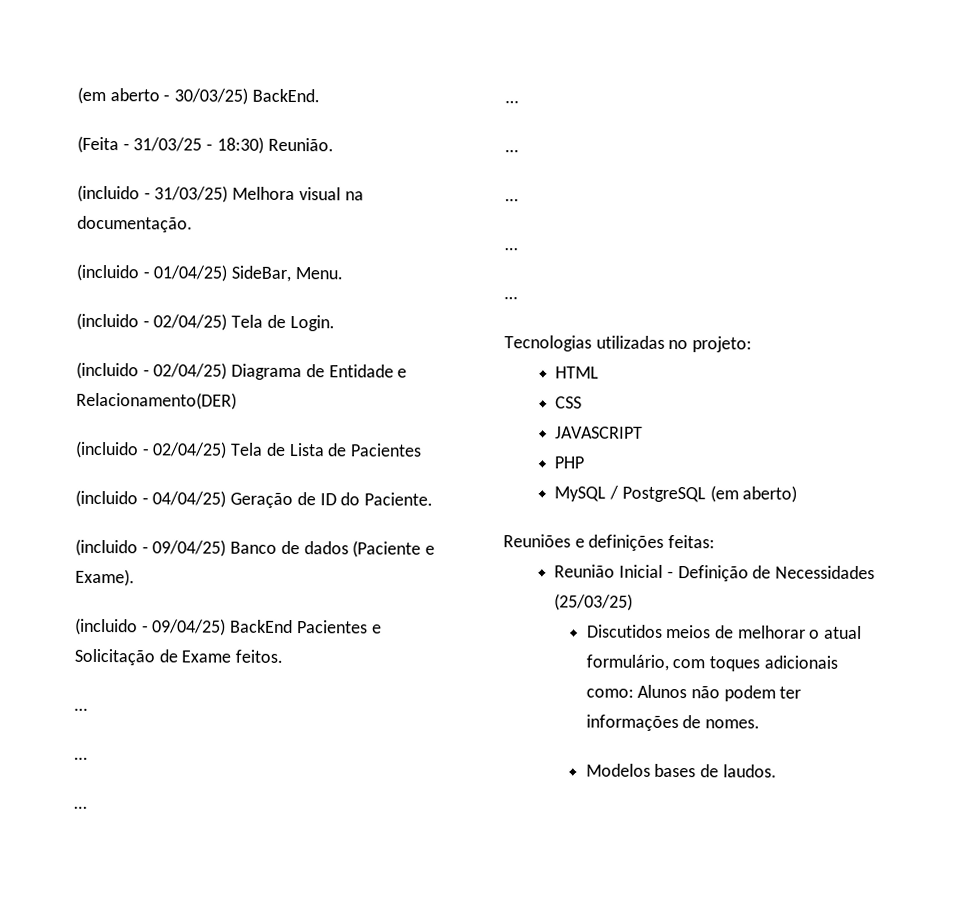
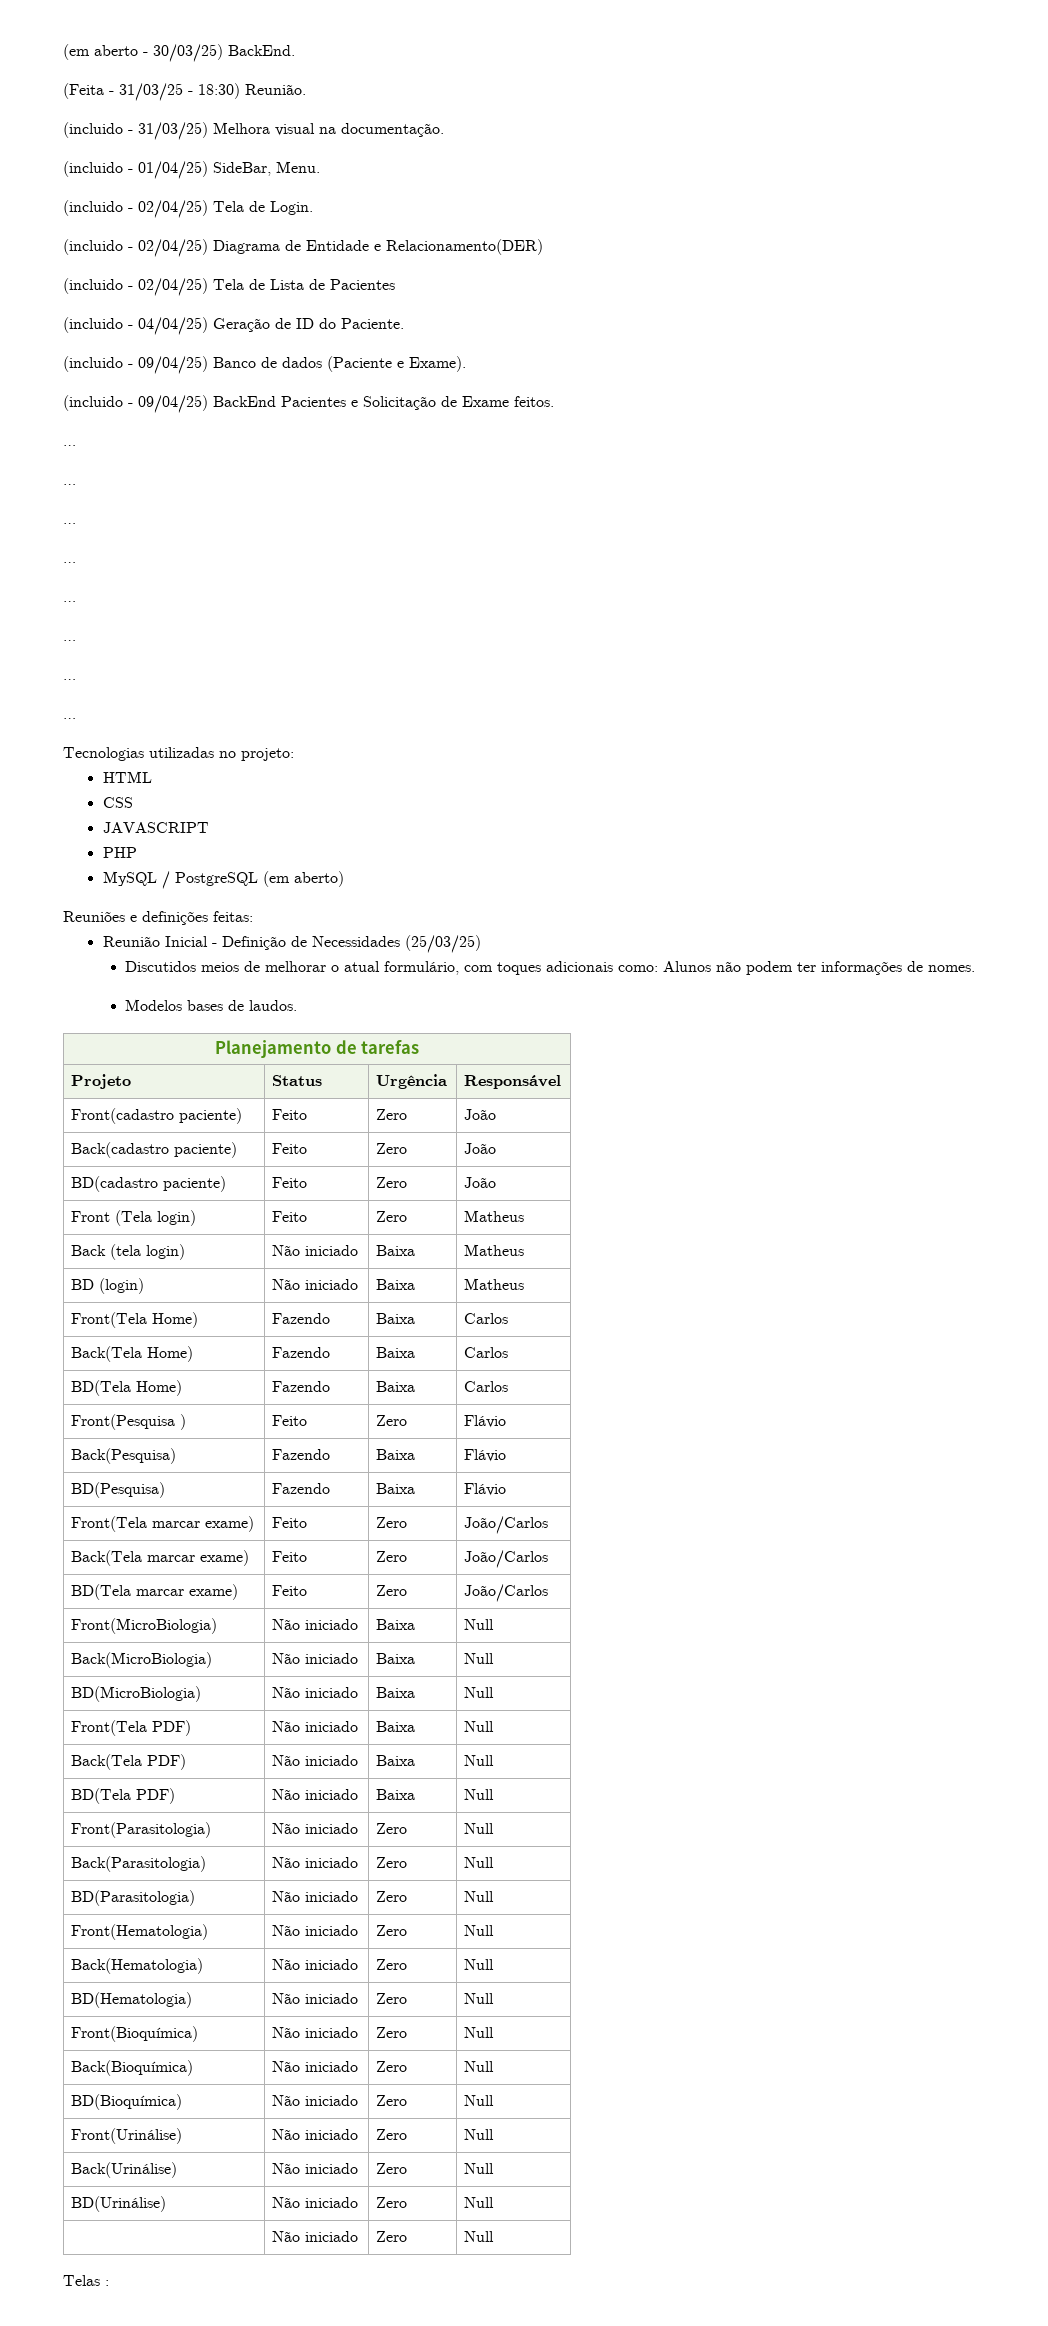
(777, 771) none -> [215,1040,419,1058] [71,1074,132,1089] [272,1075,323,1086] [376,1074,448,1089] [464,1075,562,1089] [71,1108,243,1124] [272,1109,308,1120] [376,1109,408,1120] [464,1109,497,1120] [71,1142,238,1158] [272,1143,308,1154] [376,1143,408,1154] [464,1143,497,1154] [71,1176,227,1192] [272,1177,308,1188] [376,1177,408,1188] [464,1177,497,1188] [71,1210,197,1226] [272,1211,308,1222] [376,1211,408,1222] [464,1210,525,1222] [71,1244,186,1260] [272,1245,359,1256] [376,1245,416,1256] [464,1244,525,1256] [71,1278,145,1294] [272,1279,359,1290] [376,1279,416,1290] [464,1278,525,1290] [71,1312,199,1328] [272,1313,331,1324] [376,1313,416,1324] [464,1313,509,1324] [71,1346,194,1362] [272,1347,331,1358] [376,1347,416,1358] [464,1347,509,1358] [71,1380,183,1396] [272,1381,331,1392] [376,1381,416,1392] [464,1381,509,1392] [71,1414,187,1430] [272,1415,308,1426] [376,1415,408,1426] [464,1415,507,1428] [71,1448,177,1464] [272,1449,331,1460] [376,1449,416,1460] [464,1449,507,1462] [71,1482,166,1498] [272,1483,331,1494] [376,1483,416,1494] [464,1483,507,1496] [71,1516,255,1532] [272,1517,308,1528] [376,1517,408,1528] [464,1516,549,1534] [71,1550,250,1566] [272,1551,308,1562] [376,1551,408,1562] [464,1550,549,1568] [71,1584,239,1600] [272,1585,308,1596] [376,1585,408,1596] [464,1584,549,1602] [71,1618,218,1634] [272,1619,359,1630] [376,1619,416,1630] [464,1619,495,1630] [71,1652,213,1668] [272,1653,359,1664] [376,1653,416,1664] [464,1653,495,1664] [71,1686,202,1702] [272,1687,359,1698] [376,1687,416,1698] [464,1687,495,1698] [71,1720,192,1736] [272,1721,359,1732] [376,1721,416,1732] [464,1721,495,1732] [71,1754,187,1770] [272,1755,359,1766] [376,1755,416,1766] [464,1755,495,1766] [71,1788,176,1804] [272,1789,359,1800] [376,1789,416,1800] [464,1789,495,1800] [71,1822,212,1838] [272,1823,359,1834] [376,1823,408,1834] [464,1823,495,1834] [71,1856,207,1872] [272,1857,359,1868] [376,1857,408,1868] [464,1857,495,1868] [71,1890,196,1906] [272,1891,359,1902] [376,1891,408,1902] [464,1891,495,1902] [71,1924,209,1940] [272,1925,359,1936] [376,1925,408,1936] [464,1925,495,1936] [71,1958,204,1974] [272,1959,359,1970] [376,1959,408,1970] [464,1959,495,1970] [71,1992,193,2008] [272,1993,359,2004] [376,1993,408,2004] [464,1993,495,2004] [71,2026,199,2042] [272,2027,359,2038] [376,2027,408,2038] [464,2027,495,2038] [71,2060,194,2076] [272,2061,359,2072] [376,2061,408,2072] [464,2061,495,2072] [71,2094,183,2110] [272,2095,359,2106] [376,2095,408,2106] [464,2095,495,2106] [71,2128,183,2144] [272,2129,359,2140] [376,2129,408,2140] [464,2129,495,2140] [71,2162,178,2178] [272,2163,359,2174] [376,2163,408,2174] [464,2163,495,2174] [71,2196,167,2212] [272,2197,359,2208] [376,2197,408,2208] [464,2197,495,2208] [272,2231,359,2242] [376,2231,408,2242] [464,2231,495,2242] [63,2275,109,2286] // Planejamento de tarefas // Projeto | Status | Urgência | Responsável // Front(cadastro paciente) | Feito | Zero | João // Back(cadastro paciente) | Feito | Zero | João // BD(cadastro paciente) | Feito | Zero | João // Front (Tela login) | Feito | Zero | Matheus // Back (tela login) | Não iniciado | Baixa | Matheus // BD (login) | Não iniciado | Baixa | Matheus // Front(Tela Home) | Fazendo | Baixa | Carlos // Back(Tela Home) | Fazendo | Baixa | Carlos // BD(Tela Home) | Fazendo | Baixa | Carlos // Front(Pesquisa ) | Feito | Zero | Flávio // Back(Pesquisa) | Fazendo | Baixa | Flávio // BD(Pesquisa) | Fazendo | Baixa | Flávio // Front(Tela marcar exame) | Feito | Zero | João/Carlos // Back(Tela marcar exame) | Feito | Zero | João/Carlos // BD(Tela marcar exame) | Feito | Zero | João/Carlos // Front(MicroBiologia) | Não iniciado | Baixa | Null // Back(MicroBiologia) | Não iniciado | Baixa | Null // BD(MicroBiologia) | Não iniciado | Baixa | Null // Front(Tela PDF) | Não iniciado | Baixa | Null // Back(Tela PDF) | Não iniciado | Baixa | Null // BD(Tela PDF) | Não iniciado | Baixa | Null // Front(Parasitologia) | Não iniciado | Zero | Null // Back(Parasitologia) | Não iniciado | Zero | Null // BD(Parasitologia) | Não iniciado | Zero | Null // Front(Hematologia) | Não iniciado | Zero | Null // Back(Hematologia) | Não iniciado | Zero | Null // BD(Hematologia) | Não iniciado | Zero | Null // Front(Bioquímica) | Não iniciado | Zero | Null // Back(Bioquímica) | Não iniciado | Zero | Null // BD(Bioquímica) | Não iniciado | Zero | Null // Front(Urinálise) | Não iniciado | Zero | Null // Back(Urinálise) | Não iniciado | Zero | Null // BD(Urinálise) | Não iniciado | Zero | Null // | Não iniciado | Zero | Null // Telas :

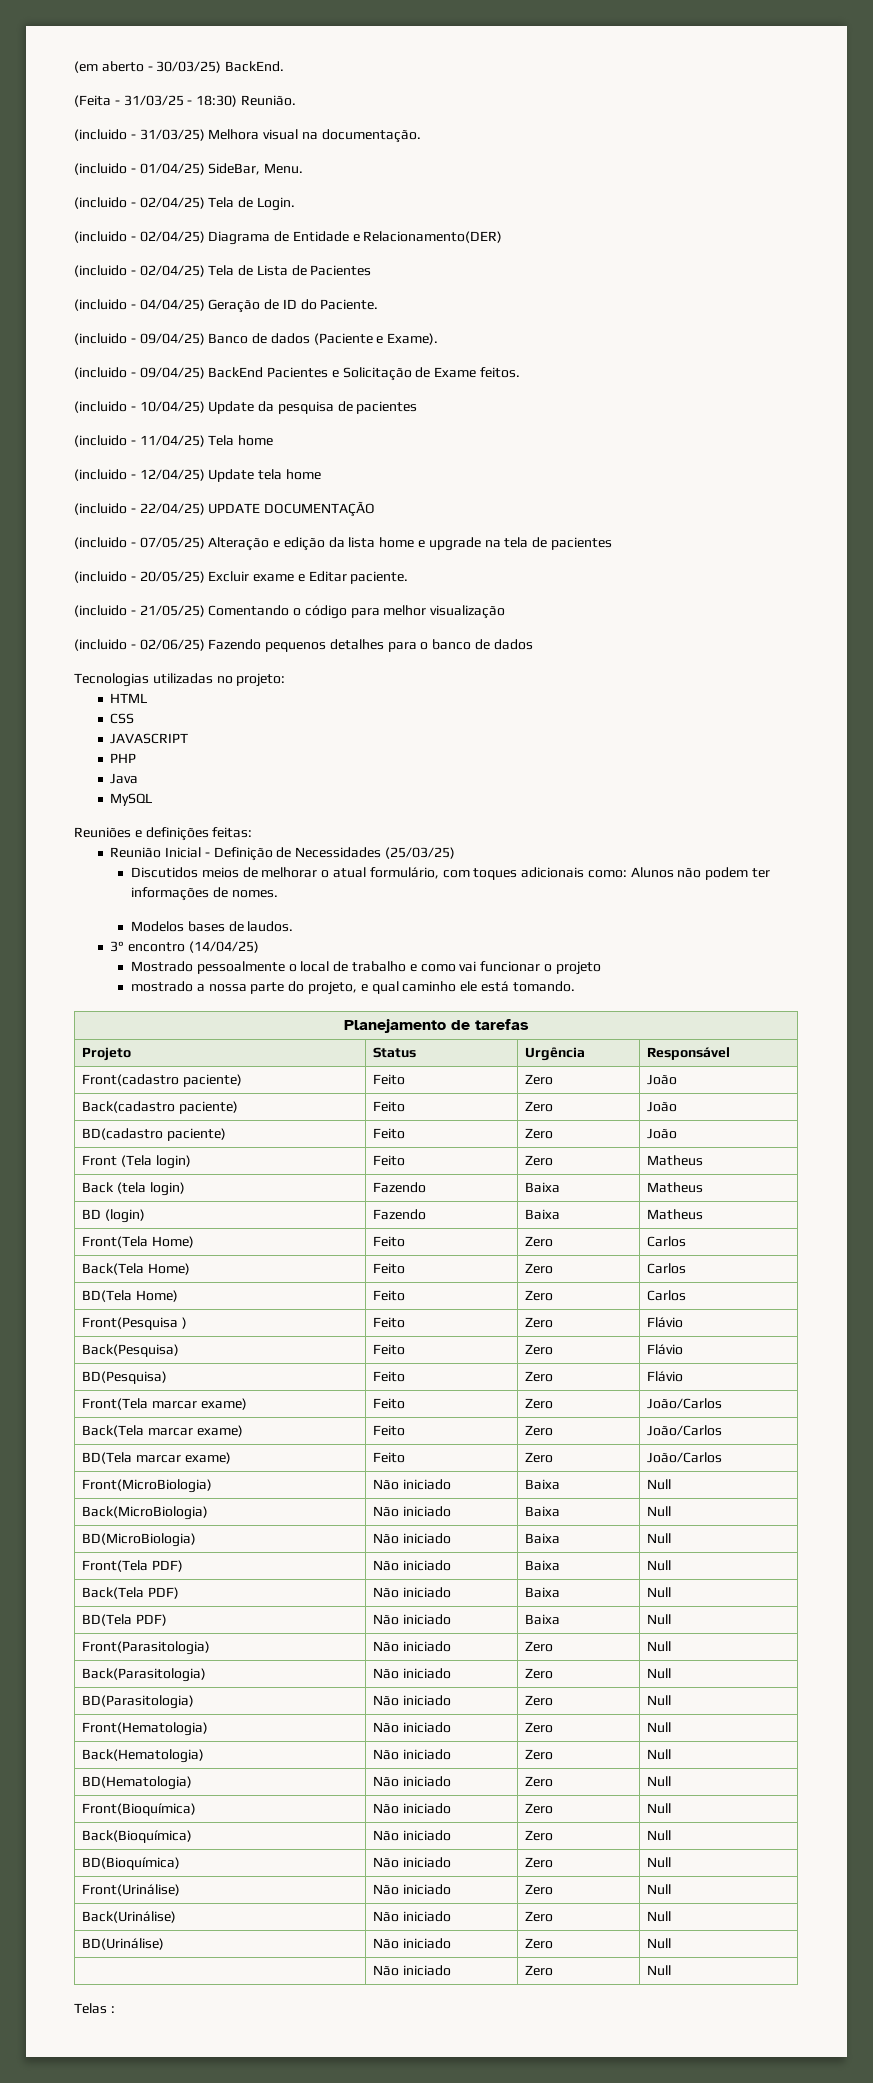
[63,445,76,446] [63,484,76,485] [63,523,76,524] [63,562,76,563] [63,601,76,602] [63,640,76,641] [63,679,76,680] [63,718,76,719] … // … // … // … // … // … // … // … -> [74,401,418,414] [74,435,274,447] [74,469,321,482] [74,501,376,517] [74,537,612,551] [74,571,409,584] [74,605,506,619] [74,639,533,652] (incluido - 10/04/25) Update da pesquisa de pacientes // (incluido - 11/04/25) Tela home // (incluido - 12/04/25) Update tela home // (incluido - 22/04/25) UPDATE DOCUMENTAÇÃO // (incluido - 07/05/25) Alteração e edição da lista home e upgrade na tela de pacientes // (incluido - 20/05/25) Excluir exame e Editar paciente. // (incluido - 21/05/25) Comentando o código para melhor visualização // (incluido - 02/06/25) Fazendo pequenos detalhes para o banco de dados
(137, 852) none -> [110,773,139,784] // Java
[161,871,344,889] / PostgreSQL (em aberto) -> (153, 799) none
(297, 1005) none -> [110,941,259,953] [131,961,601,975] [131,981,575,995] // 3° encontro (14/04/25) // Mostrado pessoalmente o local de trabalho e como vai funcionar o projeto // mostrado a nossa parte do projeto, e qual caminho ele está tomando.
[272,1245,359,1256] Não iniciado -> [373,1182,427,1193] Fazendo
[272,1279,359,1290] Não iniciado -> [373,1209,427,1220] Fazendo
[272,1313,331,1324] [376,1313,416,1324] Fazendo | Baixa -> [373,1236,406,1247] [525,1236,554,1247] Feito | Zero
[272,1347,331,1358] [376,1347,416,1358] Fazendo | Baixa -> [373,1263,406,1274] [525,1263,554,1274] Feito | Zero
[272,1381,331,1392] [376,1381,416,1392] Fazendo | Baixa -> [373,1290,406,1301] [525,1290,554,1301] Feito | Zero
[272,1449,331,1460] [376,1449,416,1460] Fazendo | Baixa -> [373,1344,406,1355] [525,1344,554,1355] Feito | Zero
[272,1483,331,1494] [376,1483,416,1494] Fazendo | Baixa -> [373,1371,406,1382] [525,1371,554,1382] Feito | Zero

